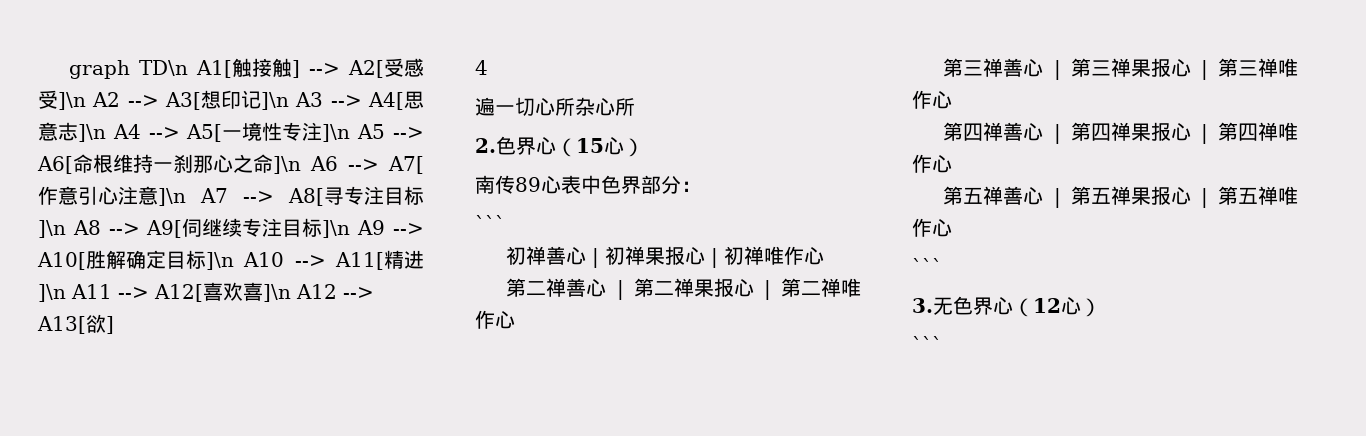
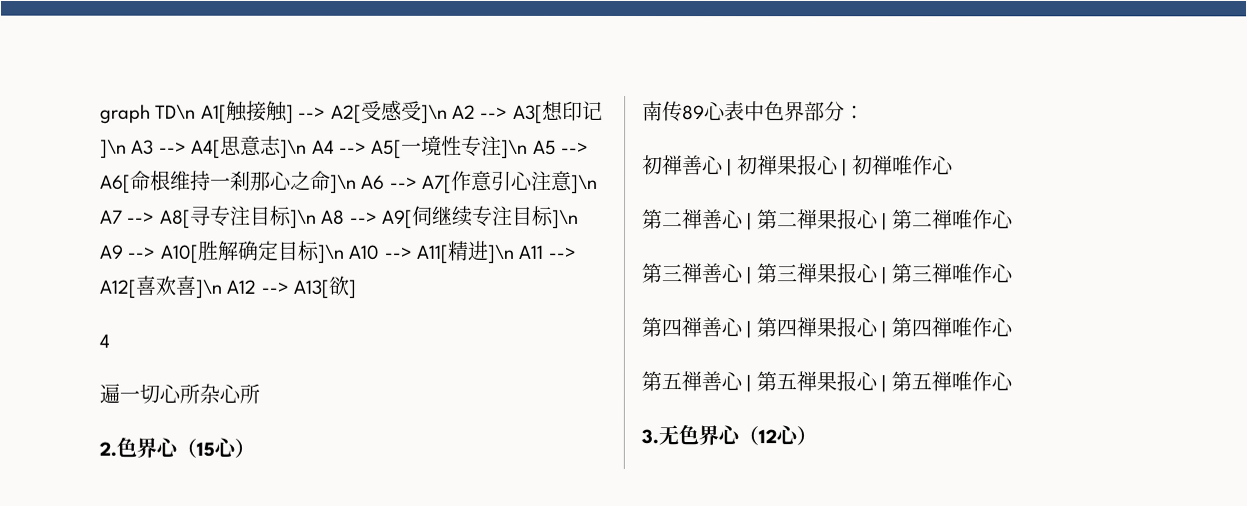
[475,215,505,231] // ``` -> (865, 112) none
[912,258,942,274] // ``` -> (1014, 381) none
[912,336,942,352] // ``` -> (817, 436) none

